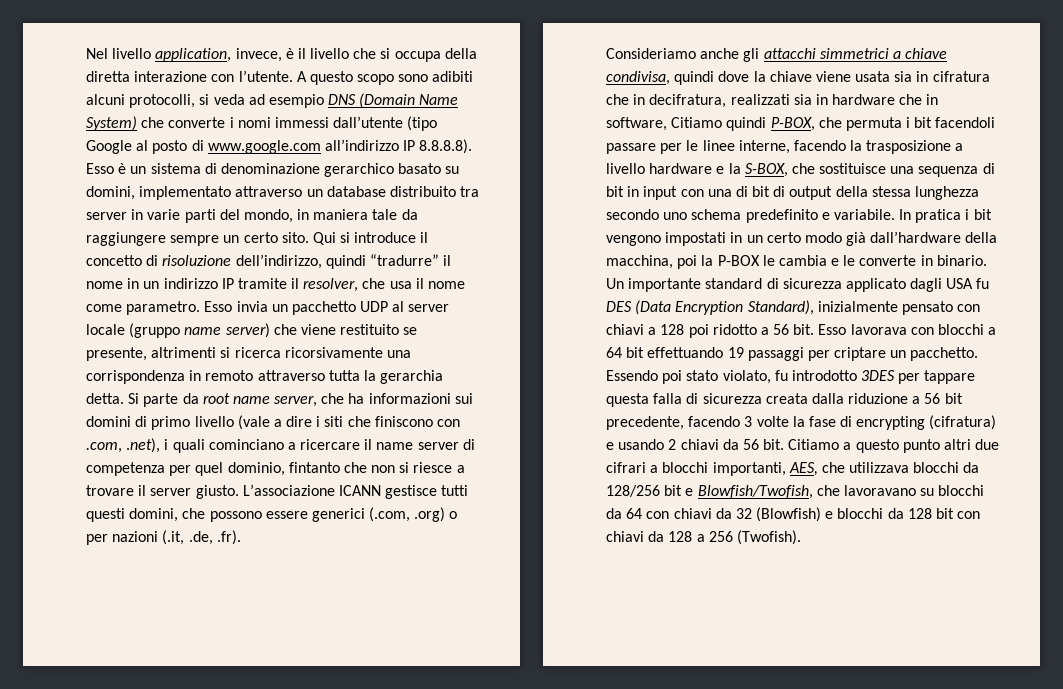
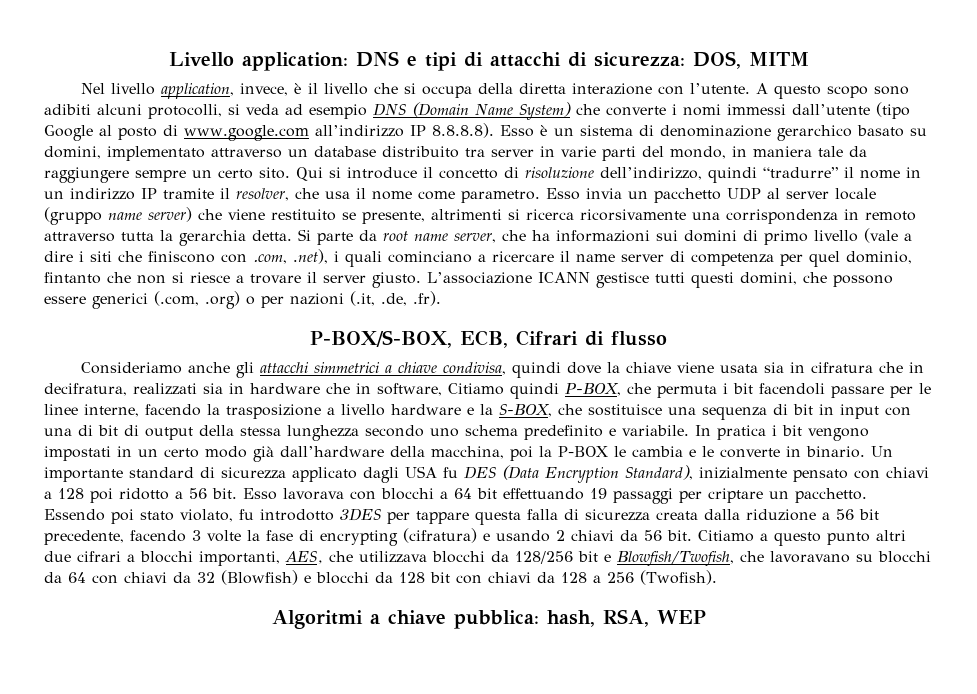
(86, 53) none -> [168,51,809,71] Livello application: DNS e tipi di attacchi di sicurezza: DOS, MITM //
(241, 537) none -> [310,330,667,348] // P-BOX/S-BOX, ECB, Cifrari di flusso
(801, 537) none -> [271,609,706,629] // Algoritmi a chiave pubblica: hash, RSA, WEP

